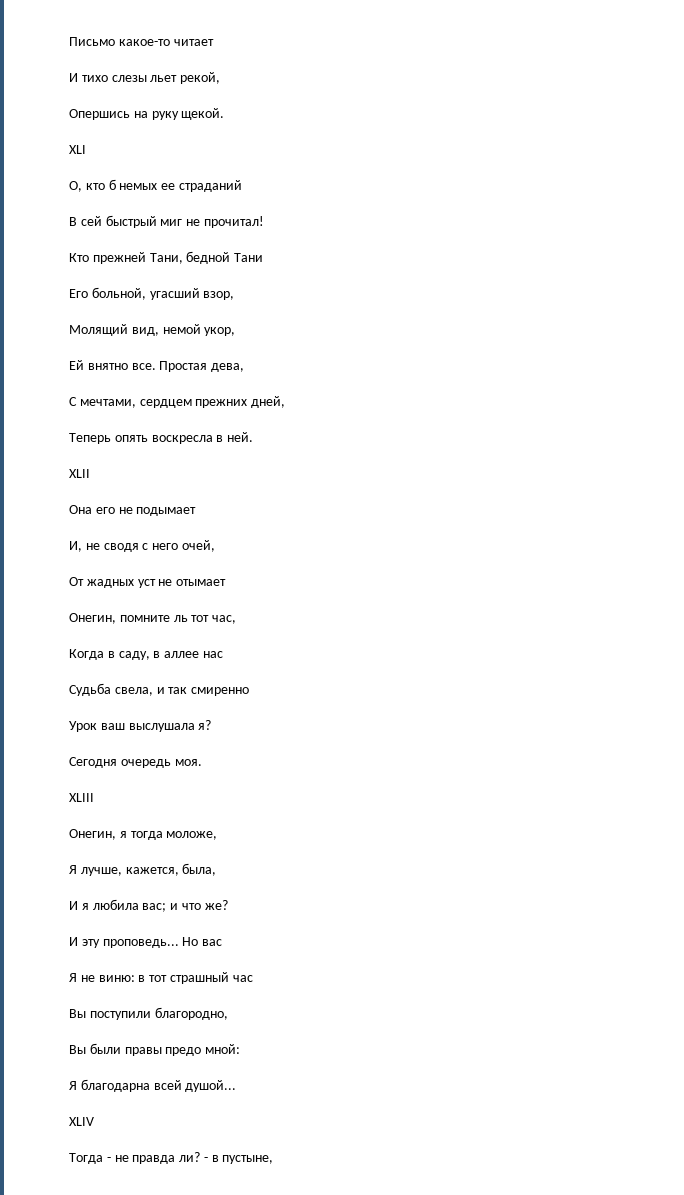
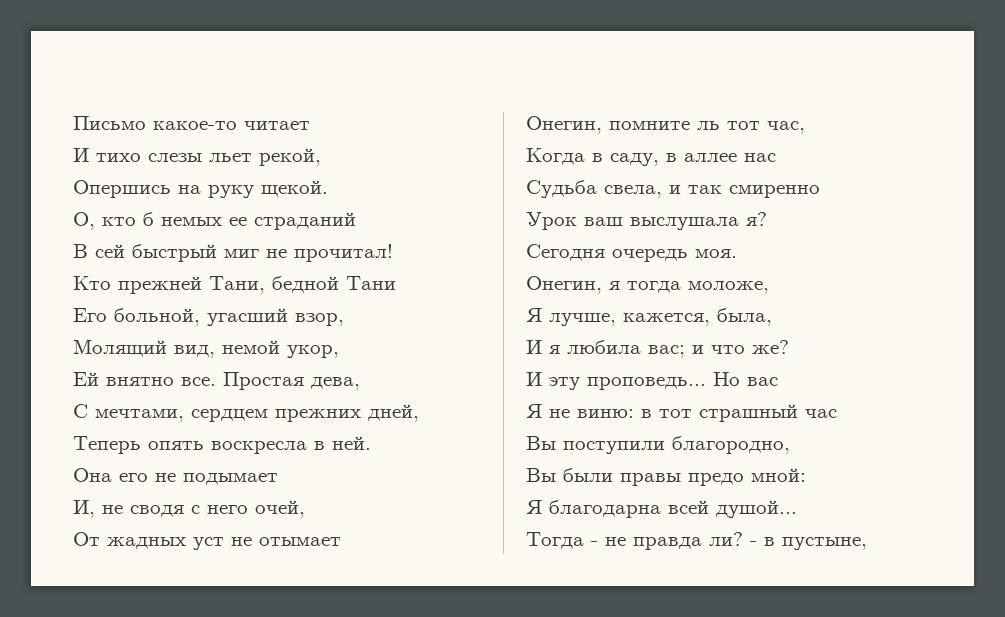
[69,145,86,154] // ХLI -> (328, 188) none
[69,469,90,478] // XLII -> (371, 443) none
[69,793,94,802] // XLIII -> (737, 253) none
[69,1117,94,1126] // XLIV -> (797, 509) none

